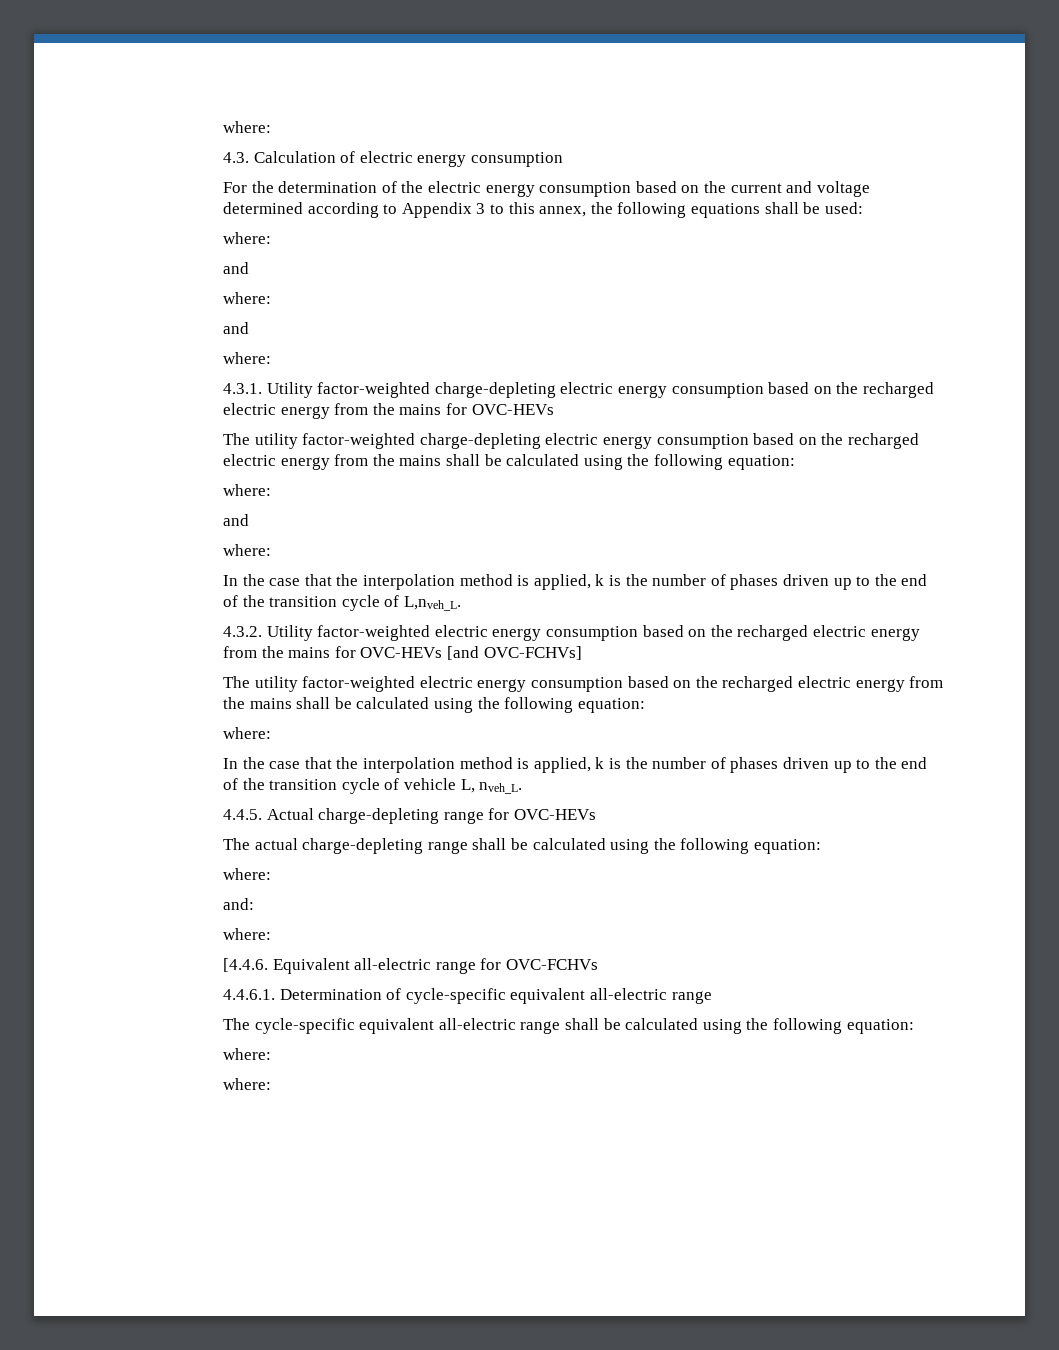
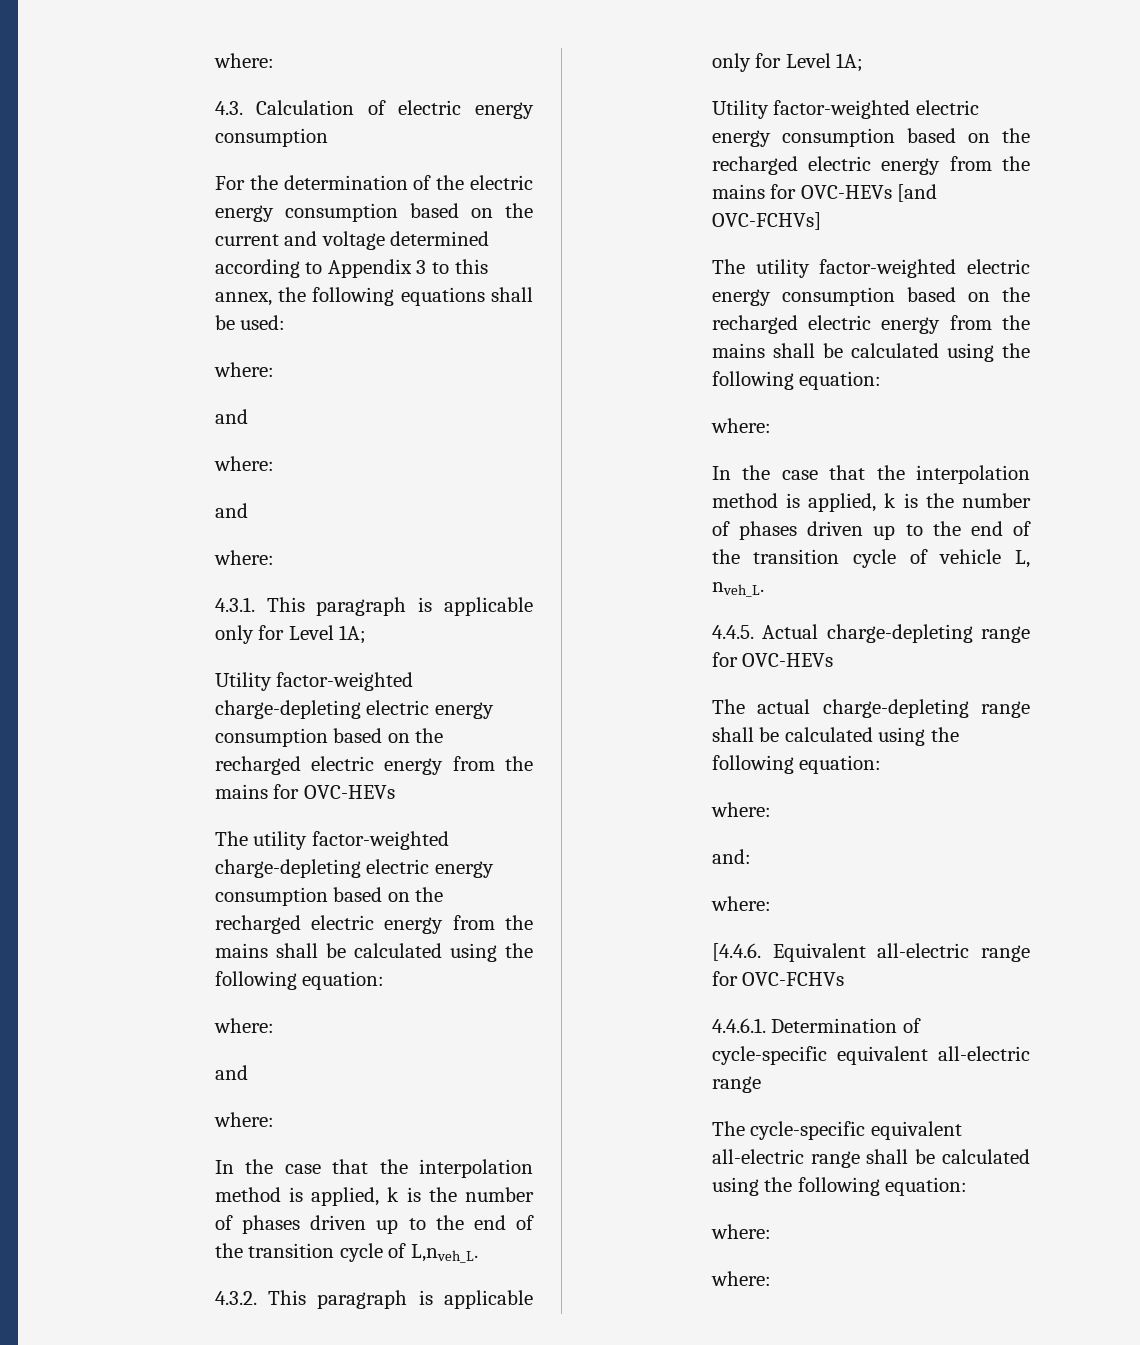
(263, 388) none -> [266,597,533,616] [214,625,367,644] This paragraph is applicable only for Level 1A; //
(263, 631) none -> [268,1290,533,1309] [711,53,864,72] This paragraph is applicable only for Level 1A; //

